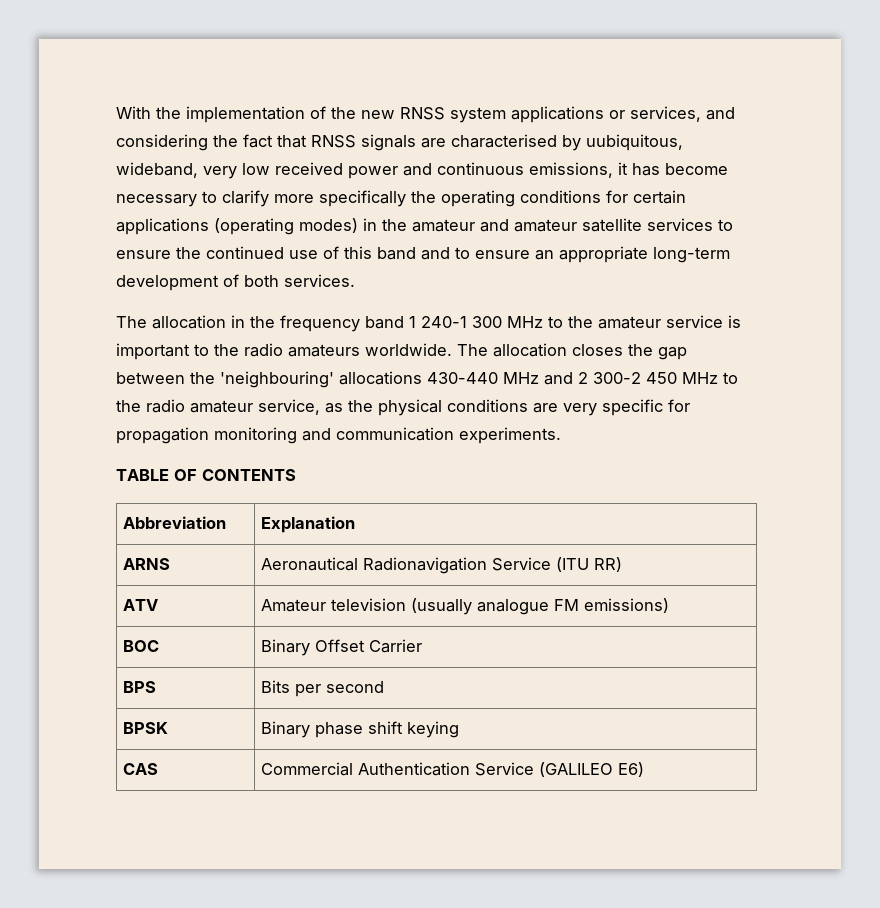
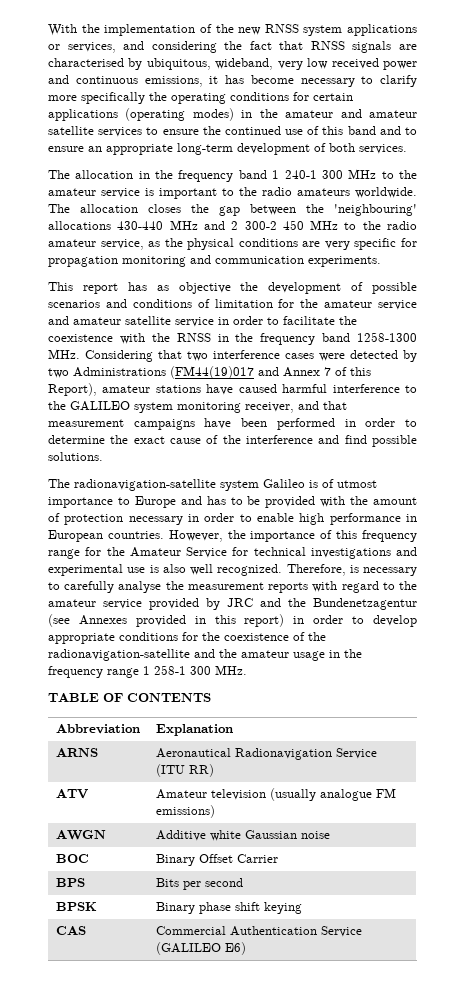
[586,134,683,151] uubiquitous, -> [146,58,211,70] ubiquitous,
(561, 435) none -> [48,282,417,294] [48,299,417,310] [48,316,357,327] [48,332,417,345] [48,349,417,362] [48,366,371,379] [48,383,417,396] [48,401,347,413] [48,418,418,430] [48,435,417,447] [48,452,103,461] [48,479,377,491] [48,496,417,508] [48,513,417,525] [48,530,417,542] [48,547,417,559] [48,564,417,576] [48,581,418,593] [48,598,417,610] [48,614,418,627] [48,632,326,644] [48,649,362,661] [48,665,247,678] // This report has as objective the development of possible scenarios and conditions of limitation for the amateur service and amateur satellite service in order to facilitate the coexistence with the RNSS in the frequency band 1258-1300 MHz. Considering that two interference cases were detected by two Administrations (FM44(19)017 and Annex 7 of this Report), amateur stations have caused harmful interference to the GALILEO system monitoring receiver, and that measurement campaigns have been performed in order to determine the exact cause of the interference and find possible solutions. // The radionavigation-satellite system Galileo is of utmost importance to Europe and has to be provided with the amount of protection necessary in order to enable high performance in European countries. However, the importance of this frequency range for the Amateur Service for technical investigations and experimental use is also well recognized. Therefore, is necessary to carefully analyse the measurement reports with regard to the amateur service provided by JRC and the Bundenetzagentur (see Annexes provided in this report) in order to develop appropriate conditions for the coexistence of the radionavigation-satellite and the amateur usage in the frequency range 1 258-1 300 MHz.
(669, 605) none -> [55,830,106,840] [155,830,330,841] // AWGN | Additive white Gaussian noise

